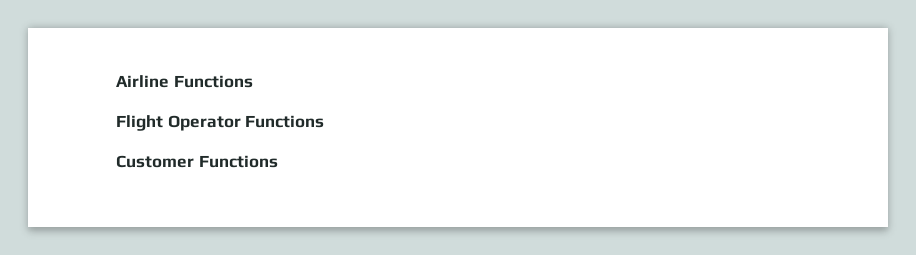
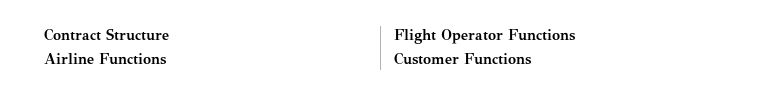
(116, 81) none -> [44,28,169,41] Contract Structure //

